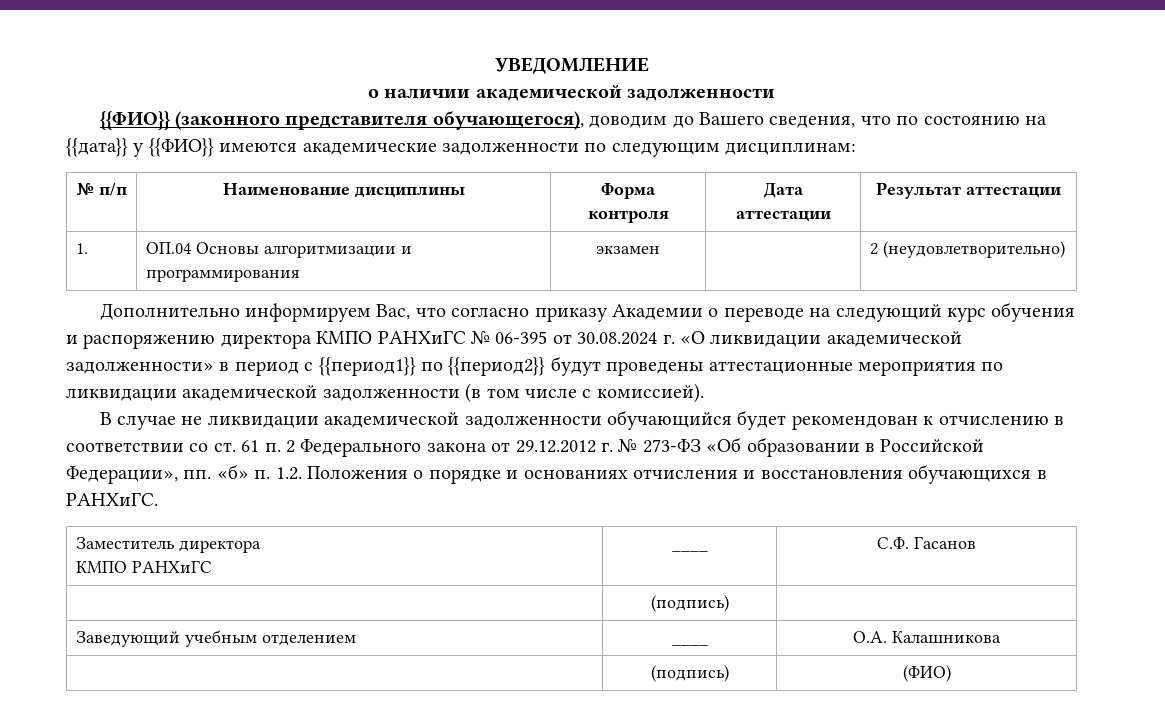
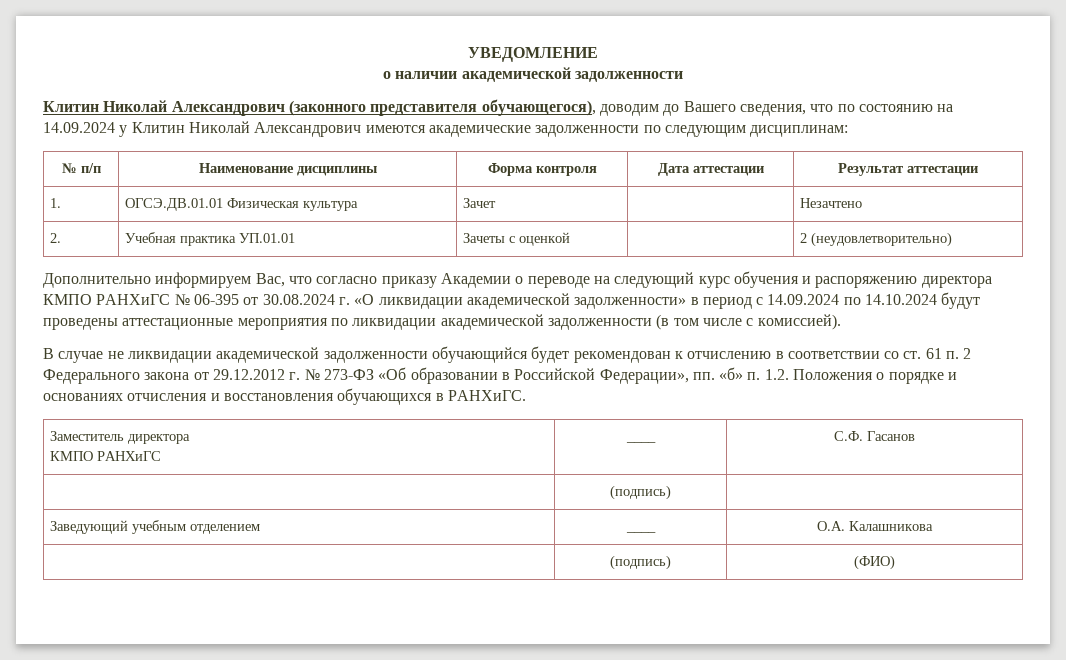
[99,111,171,130] {{ФИО}} -> [43,100,285,116] Клитин Николай Александрович
[66,138,214,157] {{дата}} у {{ФИО}} -> [43,121,362,137] 14.09.2024 у Клитин Николай Александрович
[146,242,413,258] [146,269,301,282] [596,246,661,254] ОП.04 Основы алгоритмизации и программирования | экзамен -> [125,198,359,211] [463,198,497,208] [800,198,863,208] [50,233,62,243] [125,232,296,246] [463,232,571,246] ОГСЭ.ДВ.01.01 Физическая культура | Зачет | | Незачтено // 2. | Учебная практика УП.01.01 | Зачеты с оценкой
[318,357,546,376] {{период1}} по {{период2}} -> [767,294,938,305] 14.09.2024 по 14.10.2024

